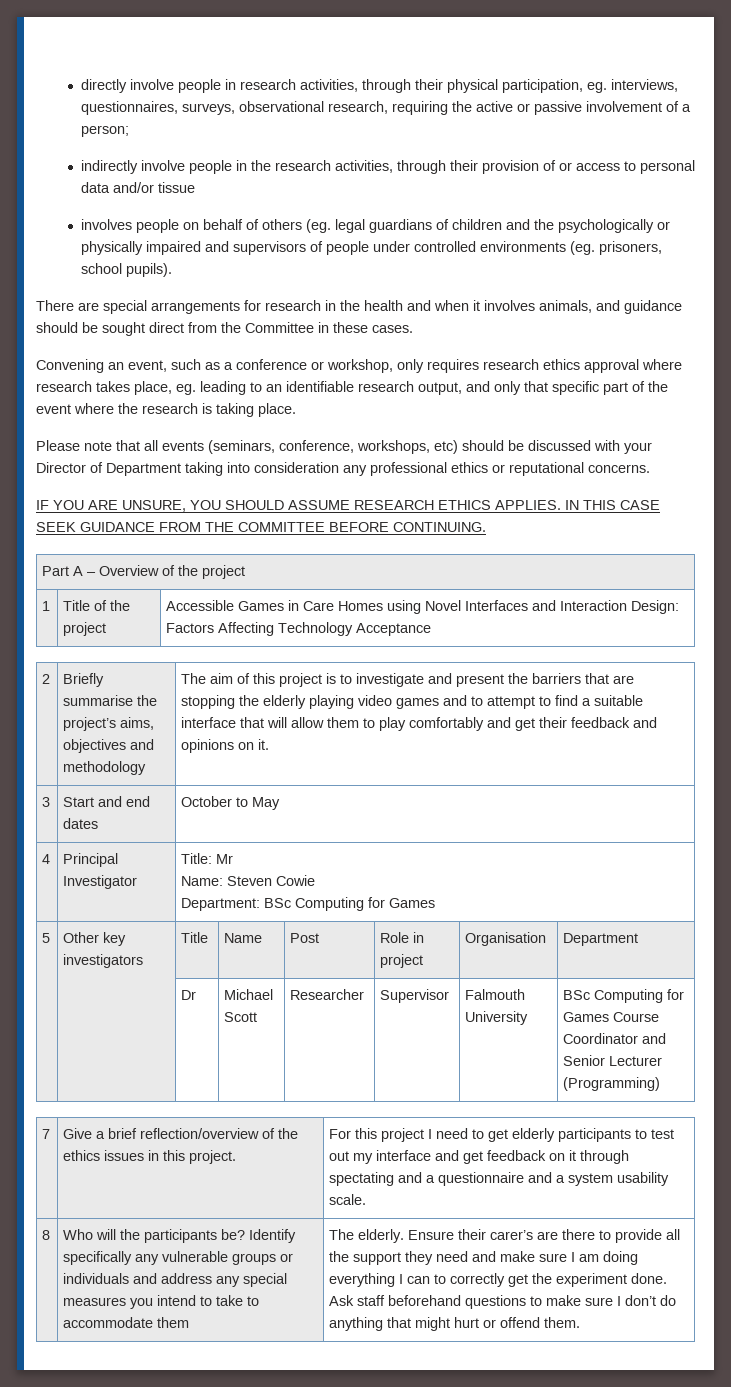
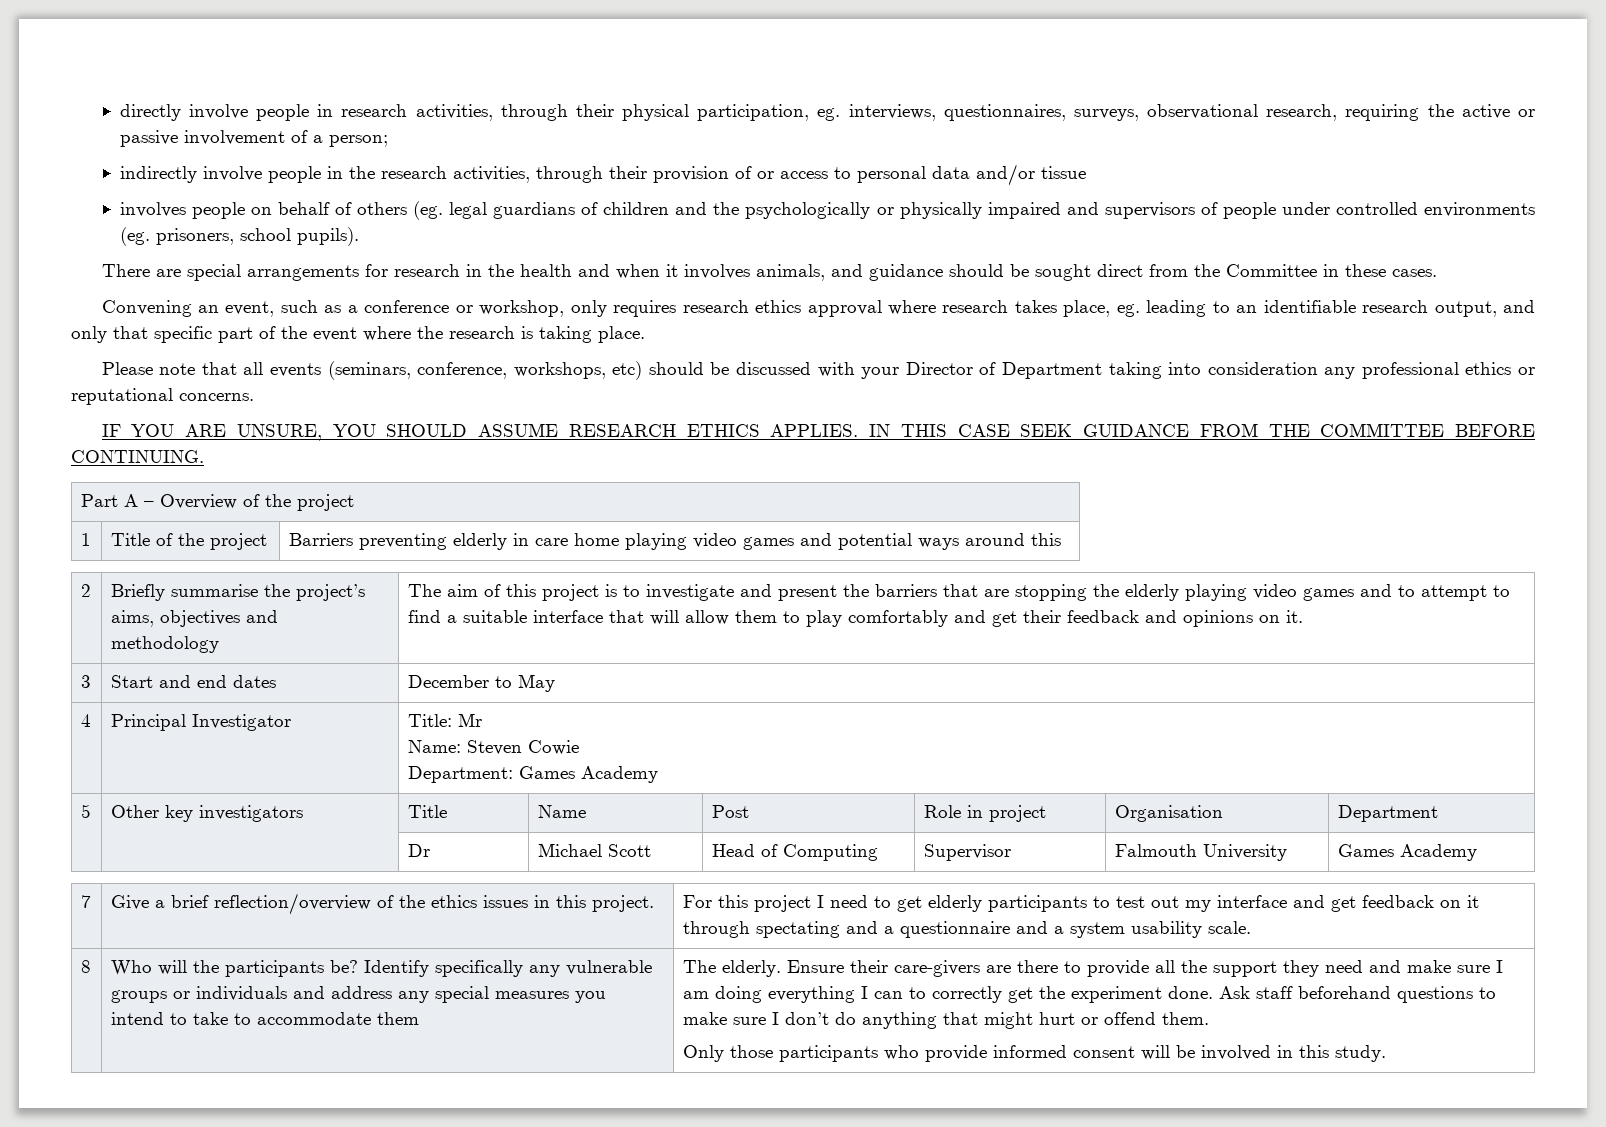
[166,600,680,614] [166,622,432,636] Accessible Games in Care Homes using Novel Interfaces and Interaction Design: Factors Affecting Technology Acceptance -> [288,533,1061,550] Barriers preventing elderly in care home playing video games and potential ways around this
[181,796,233,807] October -> [407,675,489,688] December
[264,897,436,911] BSc Computing for Games -> [518,766,658,783] Games Academy
[290,989,365,1000] Researcher -> [711,844,878,861] Head of Computing
[563,989,685,1003] [563,1012,660,1022] [563,1033,667,1044] [563,1055,663,1066] [563,1077,661,1091] BSc Computing for Games Course Coordinator and Senior Lecturer (Programming) -> [1337,844,1477,861] Games Academy
[490,1230,534,1240] carer’s -> [893,960,980,977] care-givers
(581, 1322) none -> [682,1045,1386,1062] // Only those participants who provide informed consent will be involved in this study.

